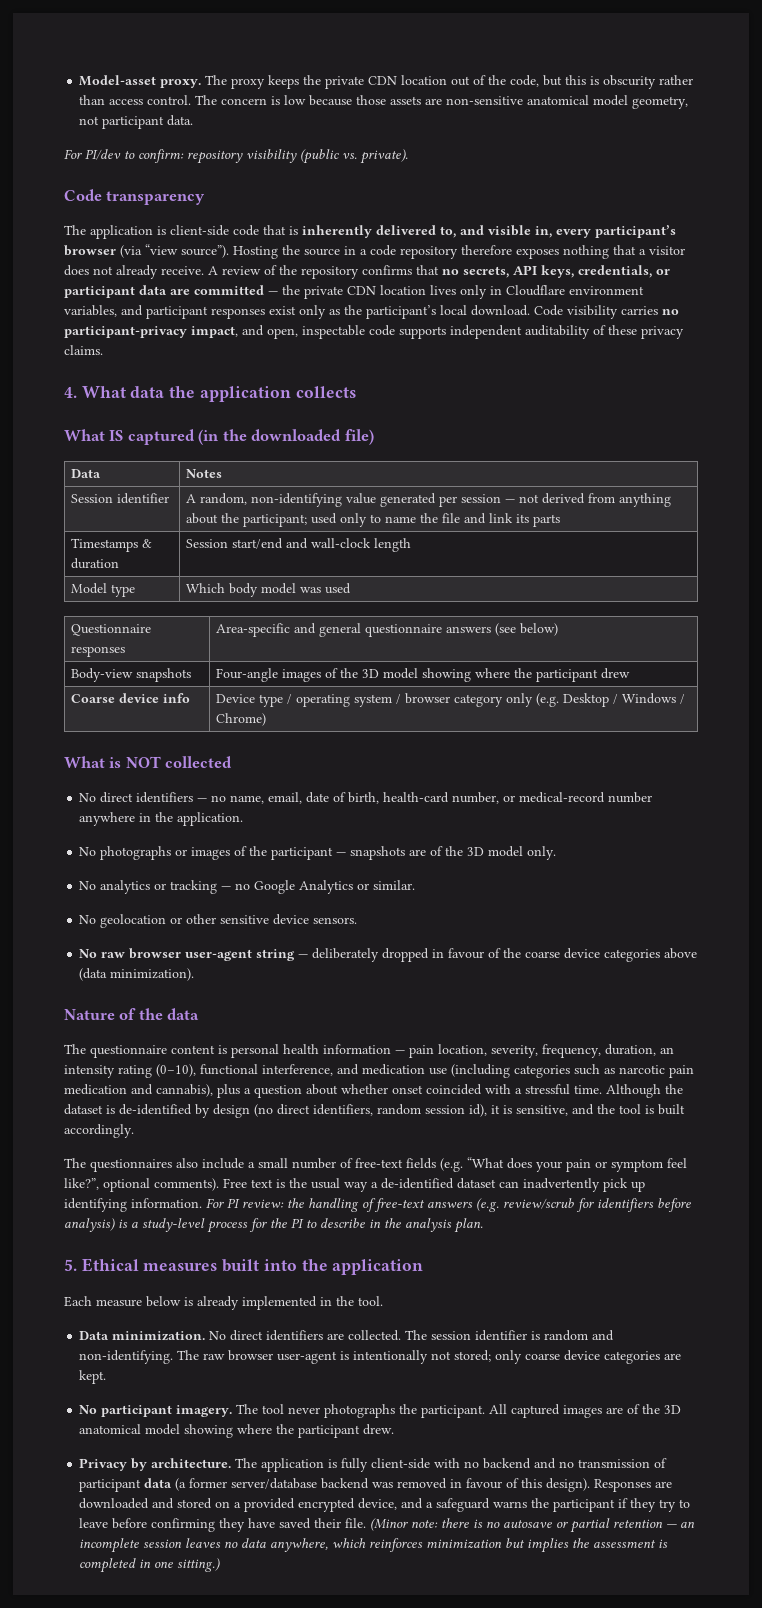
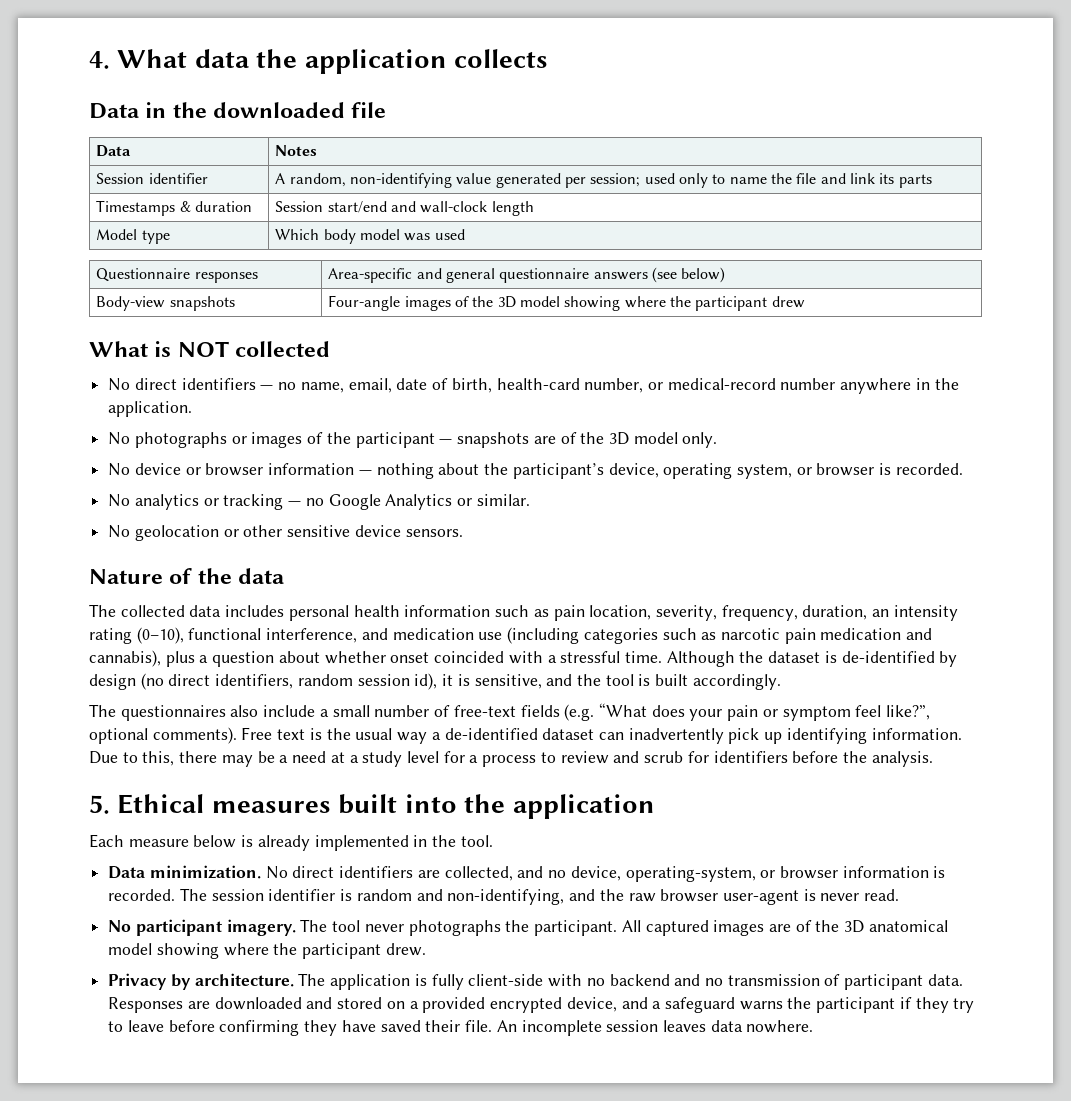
[79,75,694,89] [79,95,689,109] [79,115,194,129] [64,149,408,164] [64,189,206,205] [64,225,676,239] [64,244,685,259] [64,265,670,279] [64,285,644,299] [64,305,679,319] [64,325,684,339] [64,345,103,355] Model-asset proxy. The proxy keeps the private CDN location out of the code, but this is obscurity rather than access control. The concern is low because those assets are non-sensitive anatomical model geometry, not participant data. // For PI/dev to confirm: repository visibility (public vs. private). // Code transparency // The application is client-side code that is inherently delivered to, and visible in, every participant’s browser (via “view source”). Hosting the source in a code repository therefore exposes nothing that a visitor does not already receive. A review of the repository confirms that no secrets, API keys, credentials, or participant data are committed — the private CDN location lives only in Cloudflare environment variables, and participant responses exist only as the participant’s local download. Code visibility carries no participant-privacy impact, and open, inspectable code supports independent auditability of these privacy claims. // -> (89, 60) none
[64,429,220,445] What IS captured (in -> [89,102,167,119] Data in
[344,429,374,445] file) -> [351,102,387,118] file
[460,493,671,507] [185,513,307,527] session — not derived from anything about the participant; -> [590,173,641,187] session;
[70,693,190,703] [215,693,685,707] [215,713,266,726] // Coarse device info | Device type / operating system / browser category only (e.g. Desktop / Windows / Chrome) -> (805, 302) none
(557, 853) none -> [108,463,963,479] // No device or browser information — nothing about the participant’s device, operating system, or browser is recorded.
[79,948,698,962] [79,968,195,981] // No raw browser user-agent string — deliberately dropped in favour of the coarse device categories above (data minimization). -> (463, 533) none
[90,1045,227,1058] questionnaire content is -> [120,605,285,617] collected data includes
[395,1050,405,1054] — -> [495,605,549,617] such as
[206,1198,691,1212] [64,1218,483,1233] For PI review: the handling of free-text answers (e.g. review/scrub for identifiers before analysis) is a study-level process for the PI to describe in the analysis plan. -> [89,751,933,767] Due to this, there may be a need at a study level for a process to review and scrub for identifiers before the analysis.
[348,1330,402,1341] collected. -> [444,866,946,882] [108,889,176,901] collected, and no device, operating-system, or browser information is recorded.
[79,1350,200,1364] non-identifying. The -> [447,889,624,905] non-identifying, and the
[353,1350,682,1364] [79,1370,107,1384] intentionally not stored; only coarse device categories are kept. -> [820,889,900,901] never read.
[144,1478,591,1492] data (a former server/database backend was removed in favour of this design). -> [927,974,963,986] data.
[370,1518,696,1533] [79,1538,669,1553] [79,1558,221,1573] (Minor note: there is no autosave or partial retention — an incomplete session leaves no data anywhere, which reinforces minimization but implies the assessment is completed in one sitting.) -> [496,1020,814,1036] An incomplete session leaves data nowhere.

